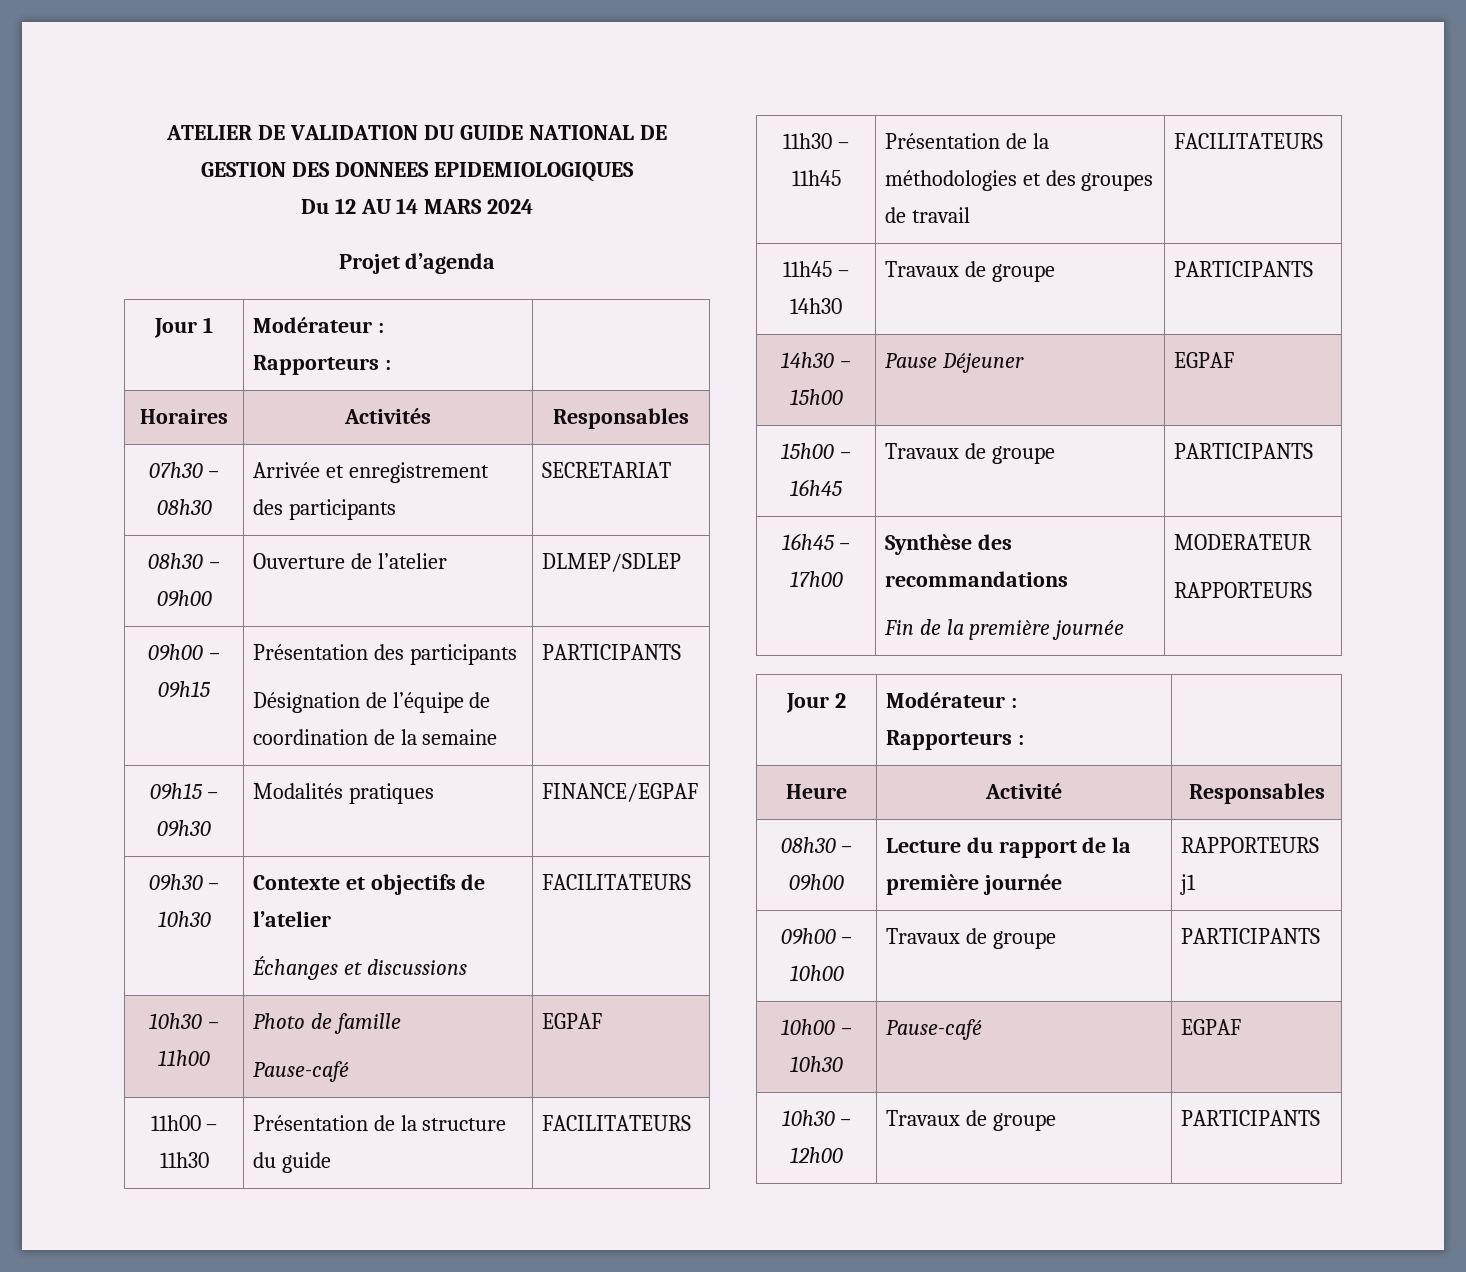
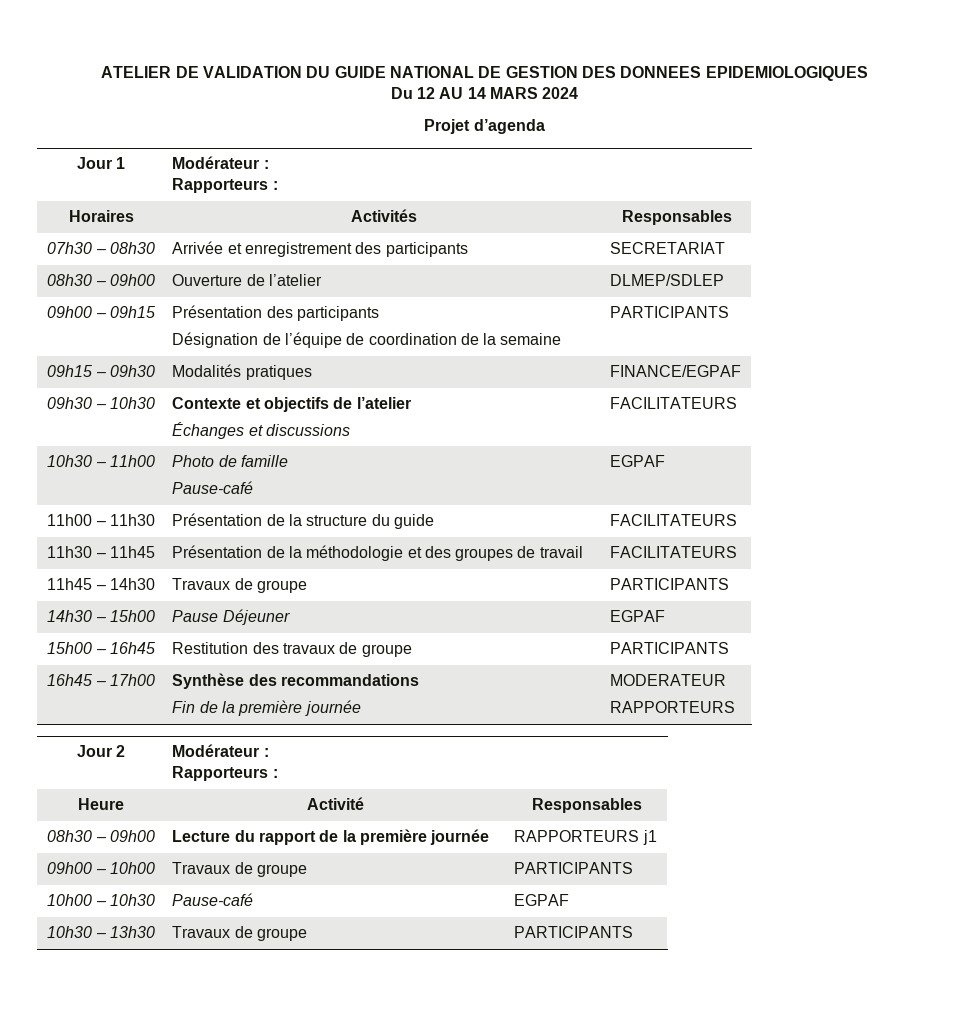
[884,170,1017,191] méthodologies -> [306,545,404,561] méthodologie
[884,443,959,459] Travaux -> [172,642,335,654] Restitution des travaux
[790,1147,843,1163] 12h00 -> [109,926,155,938] 13h30

